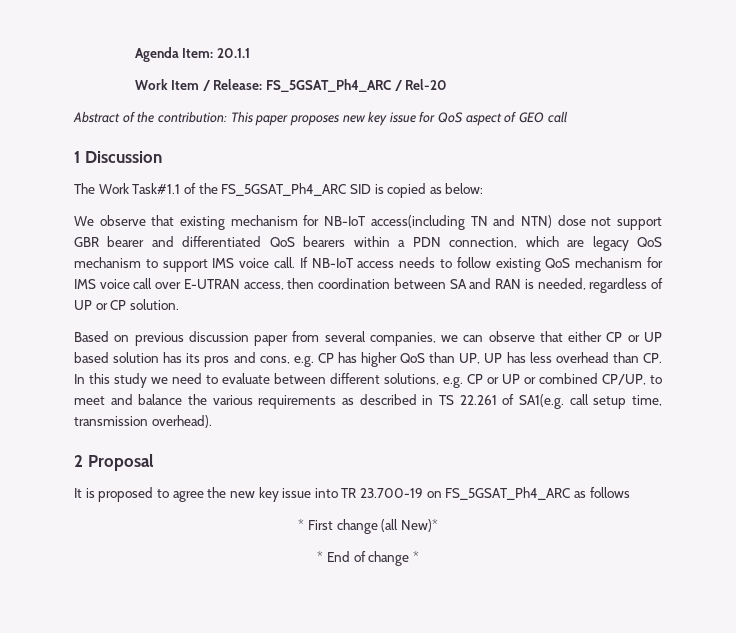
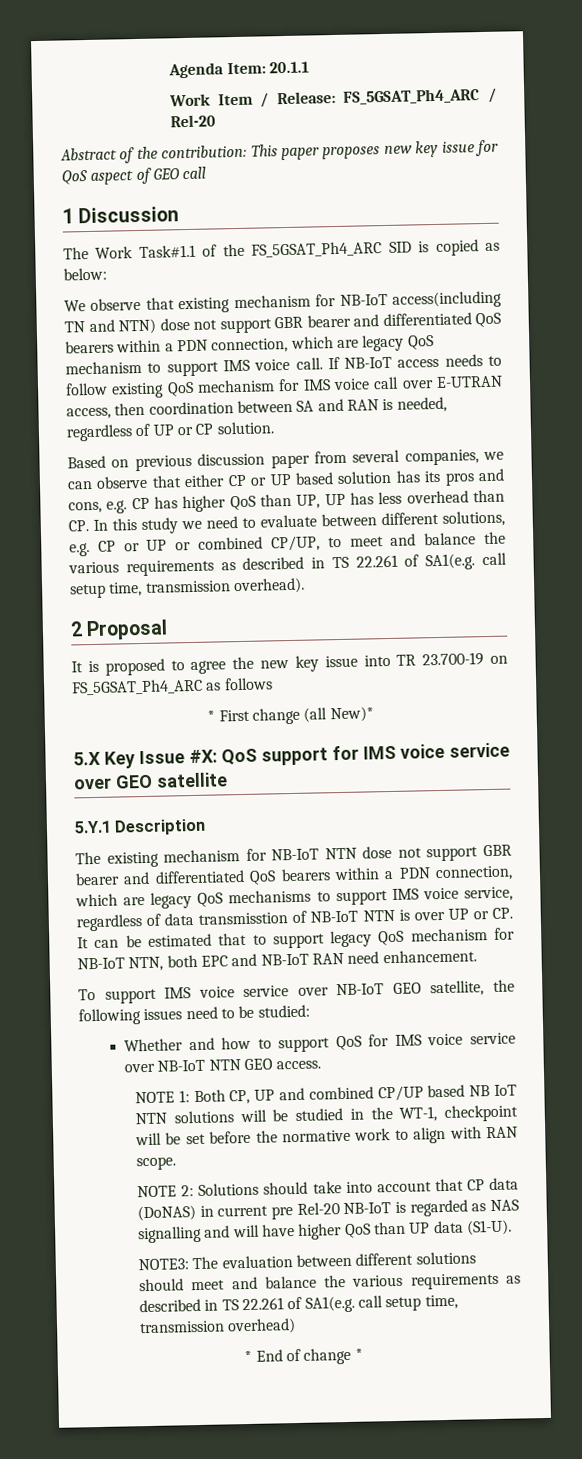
(438, 525) none -> [73,742,510,769] [73,772,228,790] [74,818,207,836] [75,844,512,868] [75,865,513,886] [75,886,513,909] [76,907,513,932] [77,927,516,949] [77,949,477,972] [78,979,515,1004] [78,1004,310,1026] [124,1032,516,1053] [124,1058,322,1073] [135,1084,517,1105] [135,1104,518,1125] [135,1126,519,1146] [136,1156,177,1171] [137,1177,519,1198] [137,1199,519,1222] [138,1219,512,1244] [138,1251,476,1271] [139,1272,521,1292] [139,1294,458,1313] [139,1318,297,1335] // 5.X Key Issue #X: QoS support for IMS voice service over GEO satellite // 5.Y.1 Description // The existing mechanism for NB-IoT NTN dose not support GBR bearer and differentiated QoS bearers within a PDN connection, which are legacy QoS mechanisms to support IMS voice service, regardless of data transmisstion of NB-IoT NTN is over UP or CP. It can be estimated that to support legacy QoS mechanism for NB-IoT NTN, both EPC and NB-IoT RAN need enhancement. // To support IMS voice service over NB-IoT GEO satellite, the following issues need to be studied: // Whether and how to support QoS for IMS voice service over NB-IoT NTN GEO access. // NOTE 1: Both CP, UP and combined CP/UP based NB IoT NTN solutions will be studied in the WT-1, checkpoint will be set before the normative work to align with RAN scope. // NOTE 2: Solutions should take into account that CP data (DoNAS) in current pre Rel-20 NB-IoT is regarded as NAS signalling and will have higher QoS than UP data (S1-U). // NOTE3: The evaluation between different solutions should meet and balance the various requirements as described in TS 22.261 of SA1(e.g. call setup time, transmission overhead)

